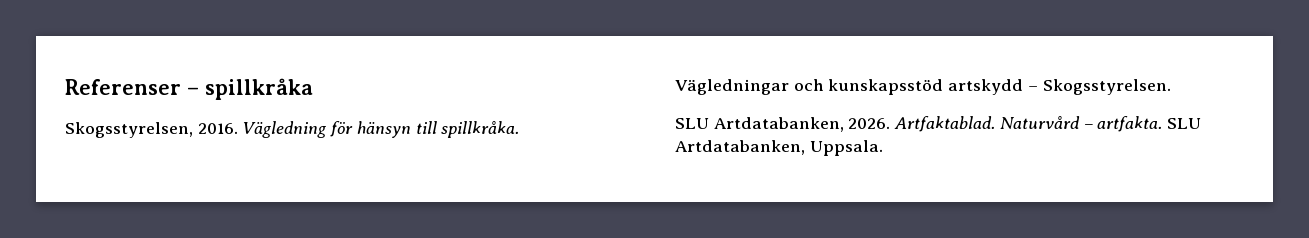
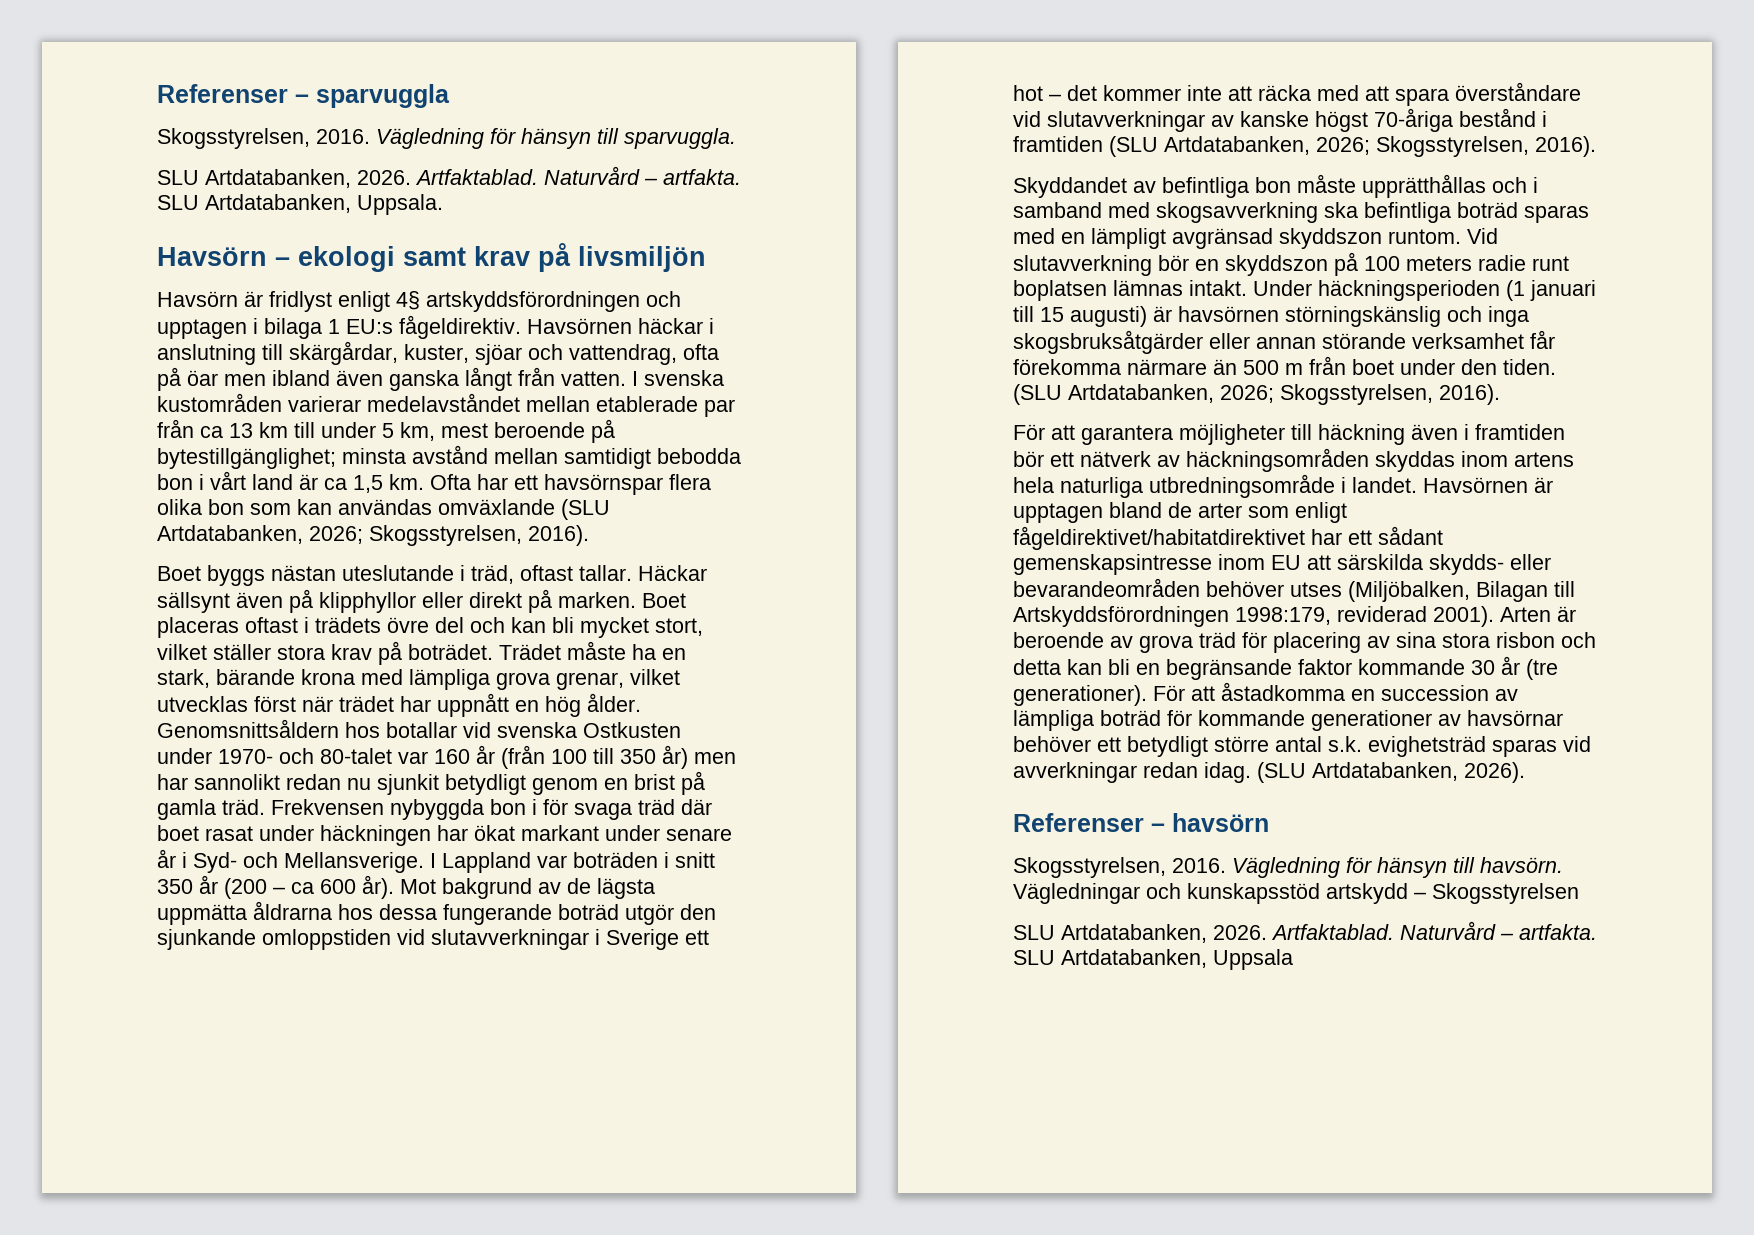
[65,78,313,100] [65,121,520,138] [675,79,1171,95] Referenser – spillkråka // Skogsstyrelsen, 2016. Vägledning för hänsyn till spillkråka. Vägledningar och kunskapsstöd artskydd – Skogsstyrelsen. -> [157,84,450,108] [157,128,736,149] Referenser – sparvuggla // Skogsstyrelsen, 2016. Vägledning för hänsyn till sparvuggla.
(883, 148) none -> [157,243,706,272] [157,291,681,312] [157,315,714,339] [157,341,719,365] [157,367,724,391] [157,393,735,417] [157,419,615,443] [157,445,741,469] [157,471,711,495] [157,499,610,520] [157,525,589,546] [157,565,707,586] [157,589,686,613] [157,617,703,638] [157,641,686,665] [157,669,680,690] [157,693,641,717] [157,719,681,738] [157,745,736,769] [157,771,705,795] [157,799,712,820] [157,825,732,846] [157,849,715,873] [157,875,655,899] [157,901,716,925] [157,929,709,950] [1013,82,1581,106] [1013,108,1547,132] [1013,136,1596,157] [1013,174,1538,198] [1013,202,1589,223] [1013,228,1498,249] [1013,252,1569,276] [1013,280,1596,301] [1013,306,1529,327] [1013,330,1555,354] [1013,356,1556,375] [1013,384,1500,405] [1013,424,1565,445] [1013,448,1574,472] [1013,474,1553,498] [1013,502,1347,523] [1013,526,1443,550] [1013,554,1551,575] [1013,578,1575,602] [1013,606,1576,627] [1013,632,1596,653] [1013,656,1558,680] [1013,682,1518,706] [1013,710,1563,731] [1013,736,1591,757] [1013,762,1525,783] [1013,813,1269,832] [1013,857,1563,878] [1013,883,1579,904] [1013,921,1597,943] [1013,949,1293,970] // Havsörn – ekologi samt krav på livsmiljön // Havsörn är fridlyst enligt 4§ artskyddsförordningen och upptagen i bilaga 1 EU:s fågeldirektiv. Havsörnen häckar i anslutning till skärgårdar, kuster, sjöar och vattendrag, ofta på öar men ibland även ganska långt från vatten. I svenska kustområden varierar medelavståndet mellan etablerade par från ca 13 km till under 5 km, mest beroende på bytestillgänglighet; minsta avstånd mellan samtidigt bebodda bon i vårt land är ca 1,5 km. Ofta har ett havsörnspar flera olika bon som kan användas omväxlande (SLU Artdatabanken, 2026; Skogsstyrelsen, 2016). // Boet byggs nästan uteslutande i träd, oftast tallar. Häckar sällsynt även på klipphyllor eller direkt på marken. Boet placeras oftast i trädets övre del och kan bli mycket stort, vilket ställer stora krav på boträdet. Trädet måste ha en stark, bärande krona med lämpliga grova grenar, vilket utvecklas först när trädet har uppnått en hög ålder. Genomsnittsåldern hos botallar vid svenska Ostkusten under 1970- och 80-talet var 160 år (från 100 till 350 år) men har sannolikt redan nu sjunkit betydligt genom en brist på gamla träd. Frekvensen nybyggda bon i för svaga träd där boet rasat under häckningen har ökat markant under senare år i Syd- och Mellansverige. I Lappland var boträden i snitt 350 år (200 – ca 600 år). Mot bakgrund av de lägsta uppmätta åldrarna hos dessa fungerande boträd utgör den sjunkande omloppstiden vid slutavverkningar i Sverige ett hot – det kommer inte att räcka med att spara överståndare vid slutavverkningar av kanske högst 70-åriga bestånd i framtiden (SLU Artdatabanken, 2026; Skogsstyrelsen, 2016). // Skyddandet av befintliga bon måste upprätthållas och i samband med skogsavverkning ska befintliga boträd sparas med en lämpligt avgränsad skyddszon runtom. Vid slutavverkning bör en skyddszon på 100 meters radie runt boplatsen lämnas intakt. Under häckningsperioden (1 januari till 15 augusti) är havsörnen störningskänslig och inga skogsbruksåtgärder eller annan störande verksamhet får förekomma närmare än 500 m från boet under den tiden. (SLU Artdatabanken, 2026; Skogsstyrelsen, 2016). // För att garantera möjligheter till häckning även i framtiden bör ett nätverk av häckningsområden skyddas inom artens hela naturliga utbredningsområde i landet. Havsörnen är upptagen bland de arter som enligt fågeldirektivet/habitatdirektivet har ett sådant gemenskapsintresse inom EU att särskilda skydds- eller bevarandeområden behöver utses (Miljöbalken, Bilagan till Artskyddsförordningen 1998:179, reviderad 2001). Arten är beroende av grova träd för placering av sina stora risbon och detta kan bli en begränsande faktor kommande 30 år (tre generationer). För att åstadkomma en succession av lämpliga boträd för kommande generationer av havsörnar behöver ett betydligt större antal s.k. evighetsträd sparas vid avverkningar redan idag. (SLU Artdatabanken, 2026). // Referenser – havsörn // Skogsstyrelsen, 2016. Vägledning för hänsyn till havsörn. Vägledningar och kunskapsstöd artskydd – Skogsstyrelsen // SLU Artdatabanken, 2026. Artfaktablad. Naturvård – artfakta. SLU Artdatabanken, Uppsala

